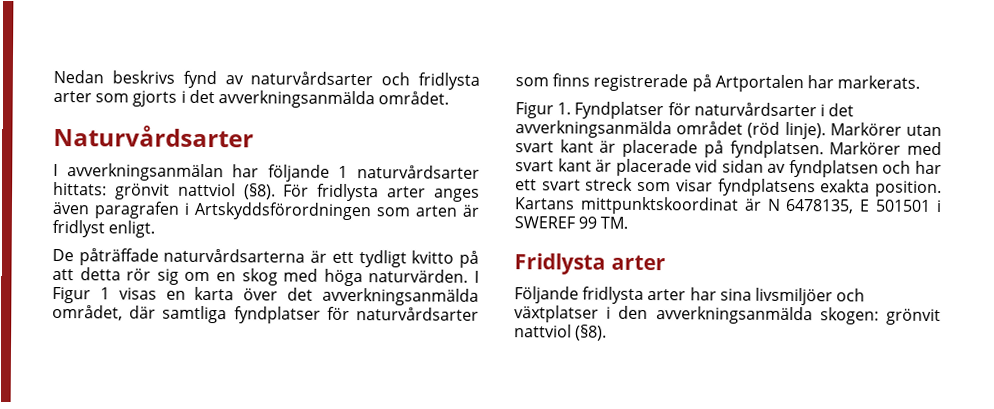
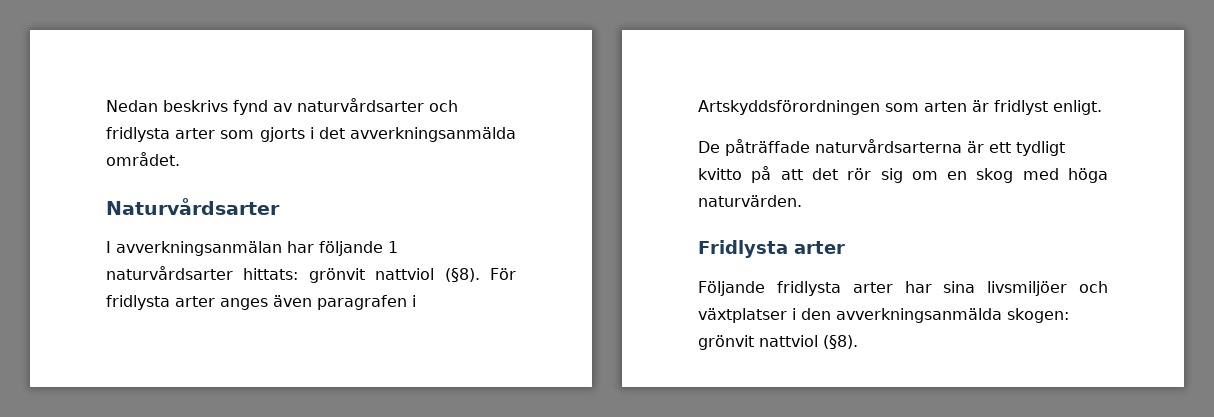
[79,267,121,281] detta -> [811,168,838,180] det
[474,270,479,283] [52,286,479,306] [52,304,479,324] [515,73,921,93] [515,101,855,120] [515,120,942,140] [515,139,942,159] [515,158,942,178] [515,177,942,198] [514,196,942,215] [514,216,629,229] I Figur 1 visas en karta över det avverkningsanmälda området, där samtliga fyndplatser för naturvårdsarter som finns registrerade på Artportalen har markerats. // Figur 1. Fyndplatser för naturvårdsarter i det avverkningsanmälda området (röd linje). Markörer utan svart kant är placerade på fyndplatsen. Markörer med svart kant är placerade vid sidan av fyndplatsen och har ett svart streck som visar fyndplatsens exakta position. Kartans mittpunktskoordinat är N 6478135, E 501501 i SWEREF 99 TM. -> (802, 201) none

